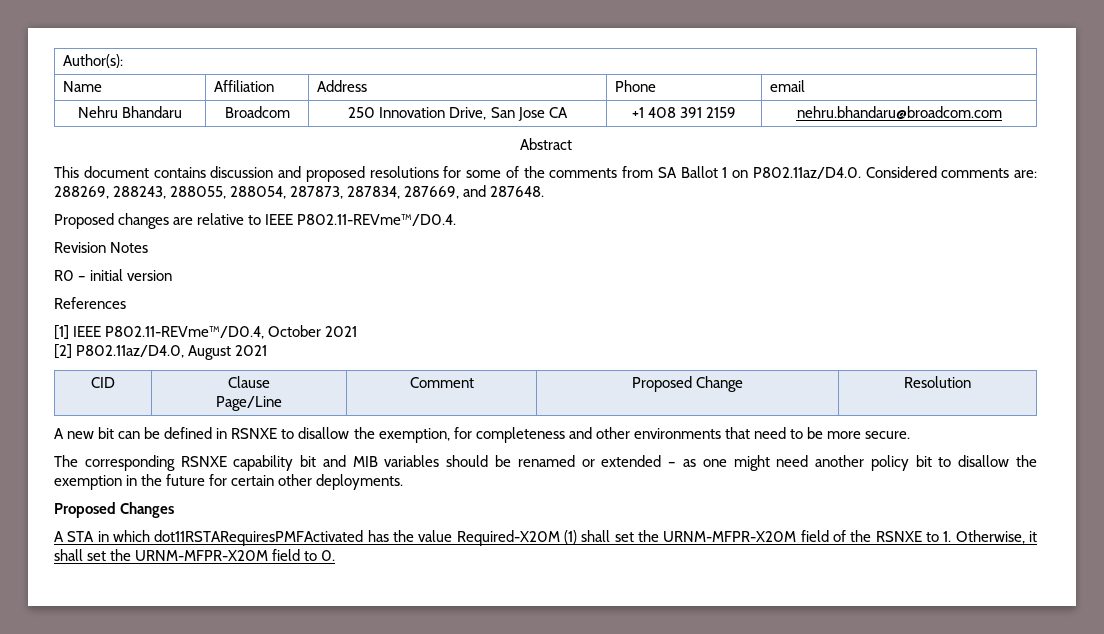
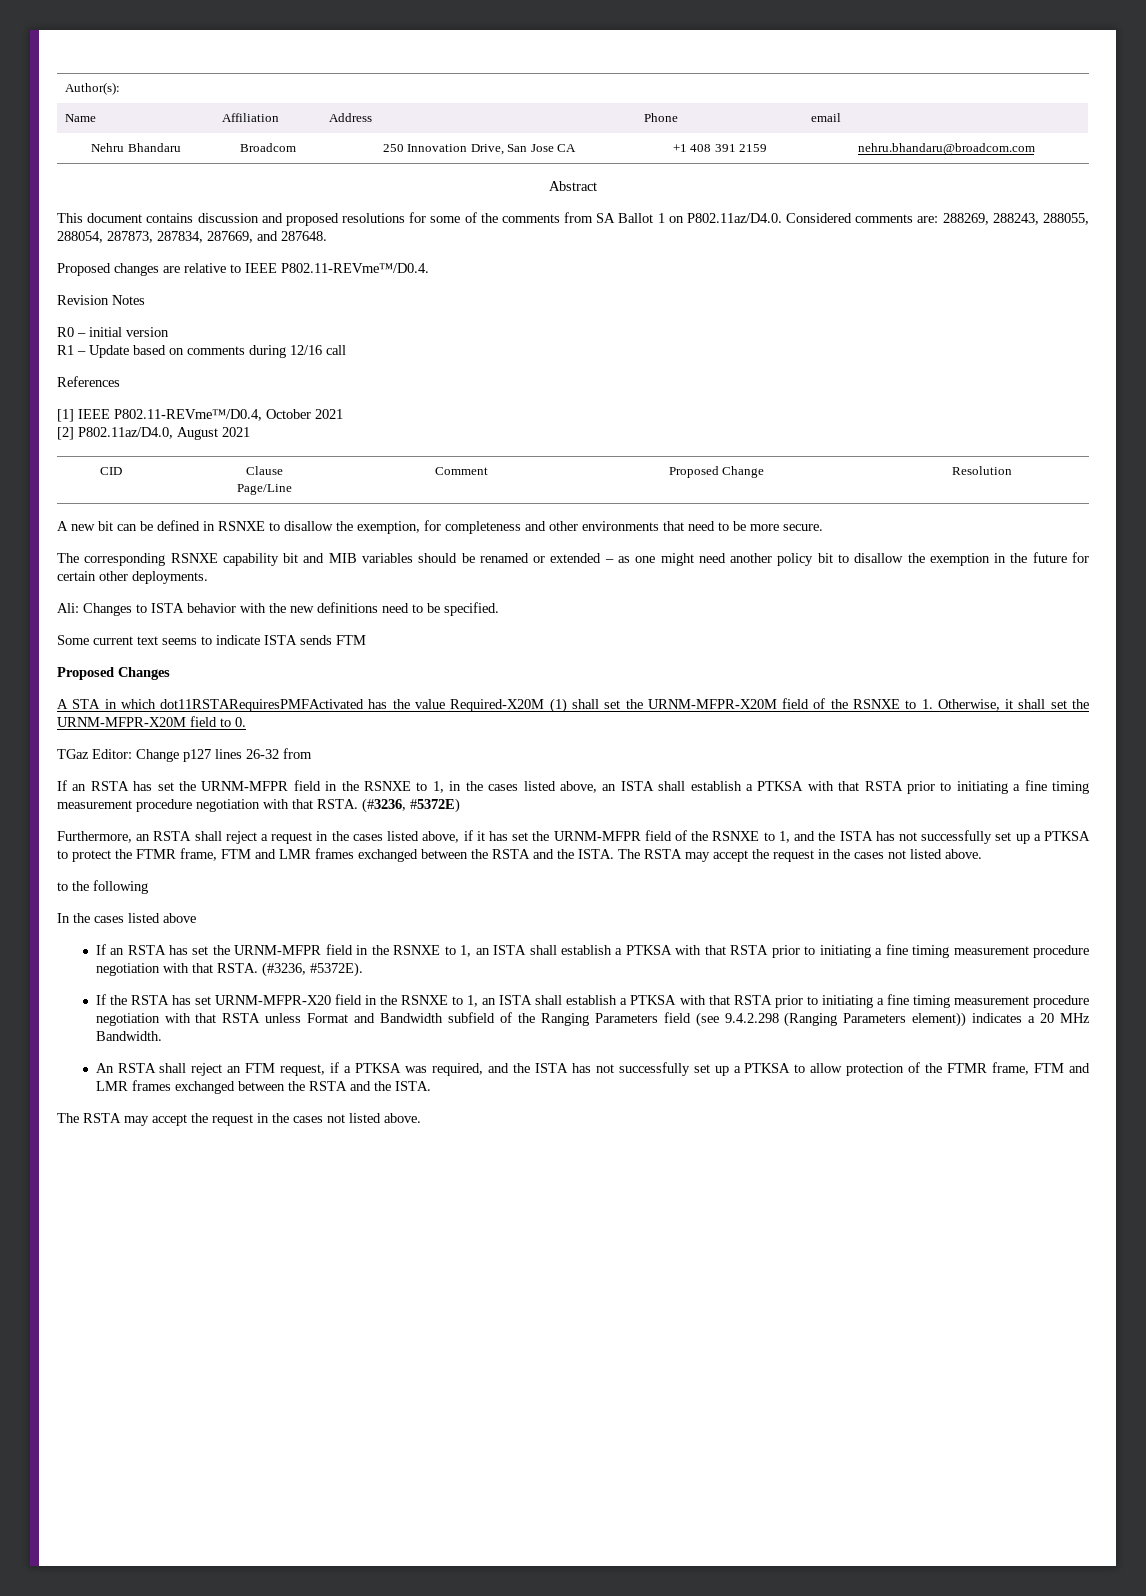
(173, 275) none -> [57,345,346,358] // R1 – Update based on comments during 12/16 call
(404, 482) none -> [57,602,499,616] [57,635,366,645] // Ali: Changes to ISTA behavior with the new definitions need to be specified. // Some current text seems to indicate ISTA sends FTM
(336, 555) none -> [57,748,312,762] [57,780,1089,794] [57,798,460,813] [57,830,1091,844] [57,848,982,862] [57,880,148,894] [57,913,196,923] [95,944,1089,958] [95,962,363,977] [95,994,1089,1008] [95,1012,1090,1027] [95,1031,162,1041] [95,1062,1091,1076] [95,1080,431,1094] [57,1113,421,1126] // TGaz Editor: Change p127 lines 26-32 from // If an RSTA has set the URNM-MFPR field in the RSNXE to 1, in the cases listed above, an ISTA shall establish a PTKSA with that RSTA prior to initiating a fine timing measurement procedure negotiation with that RSTA. (#3236, #5372E) // Furthermore, an RSTA shall reject a request in the cases listed above, if it has set the URNM-MFPR field of the RSNXE to 1, and the ISTA has not successfully set up a PTKSA to protect the FTMR frame, FTM and LMR frames exchanged between the RSTA and the ISTA. The RSTA may accept the request in the cases not listed above. // to the following // In the cases listed above // If an RSTA has set the URNM-MFPR field in the RSNXE to 1, an ISTA shall establish a PTKSA with that RSTA prior to initiating a fine timing measurement procedure negotiation with that RSTA. (#3236, #5372E). // If the RSTA has set URNM-MFPR-X20 field in the RSNXE to 1, an ISTA shall establish a PTKSA with that RSTA prior to initiating a fine timing measurement procedure negotiation with that RSTA unless Format and Bandwidth subfield of the Ranging Parameters field (see 9.4.2.298 (Ranging Parameters element)) indicates a 20 MHz Bandwidth. // An RSTA shall reject an FTM request, if a PTKSA was required, and the ISTA has not successfully set up a PTKSA to allow protection of the FTMR frame, FTM and LMR frames exchanged between the RSTA and the ISTA. // The RSTA may accept the request in the cases not listed above.

